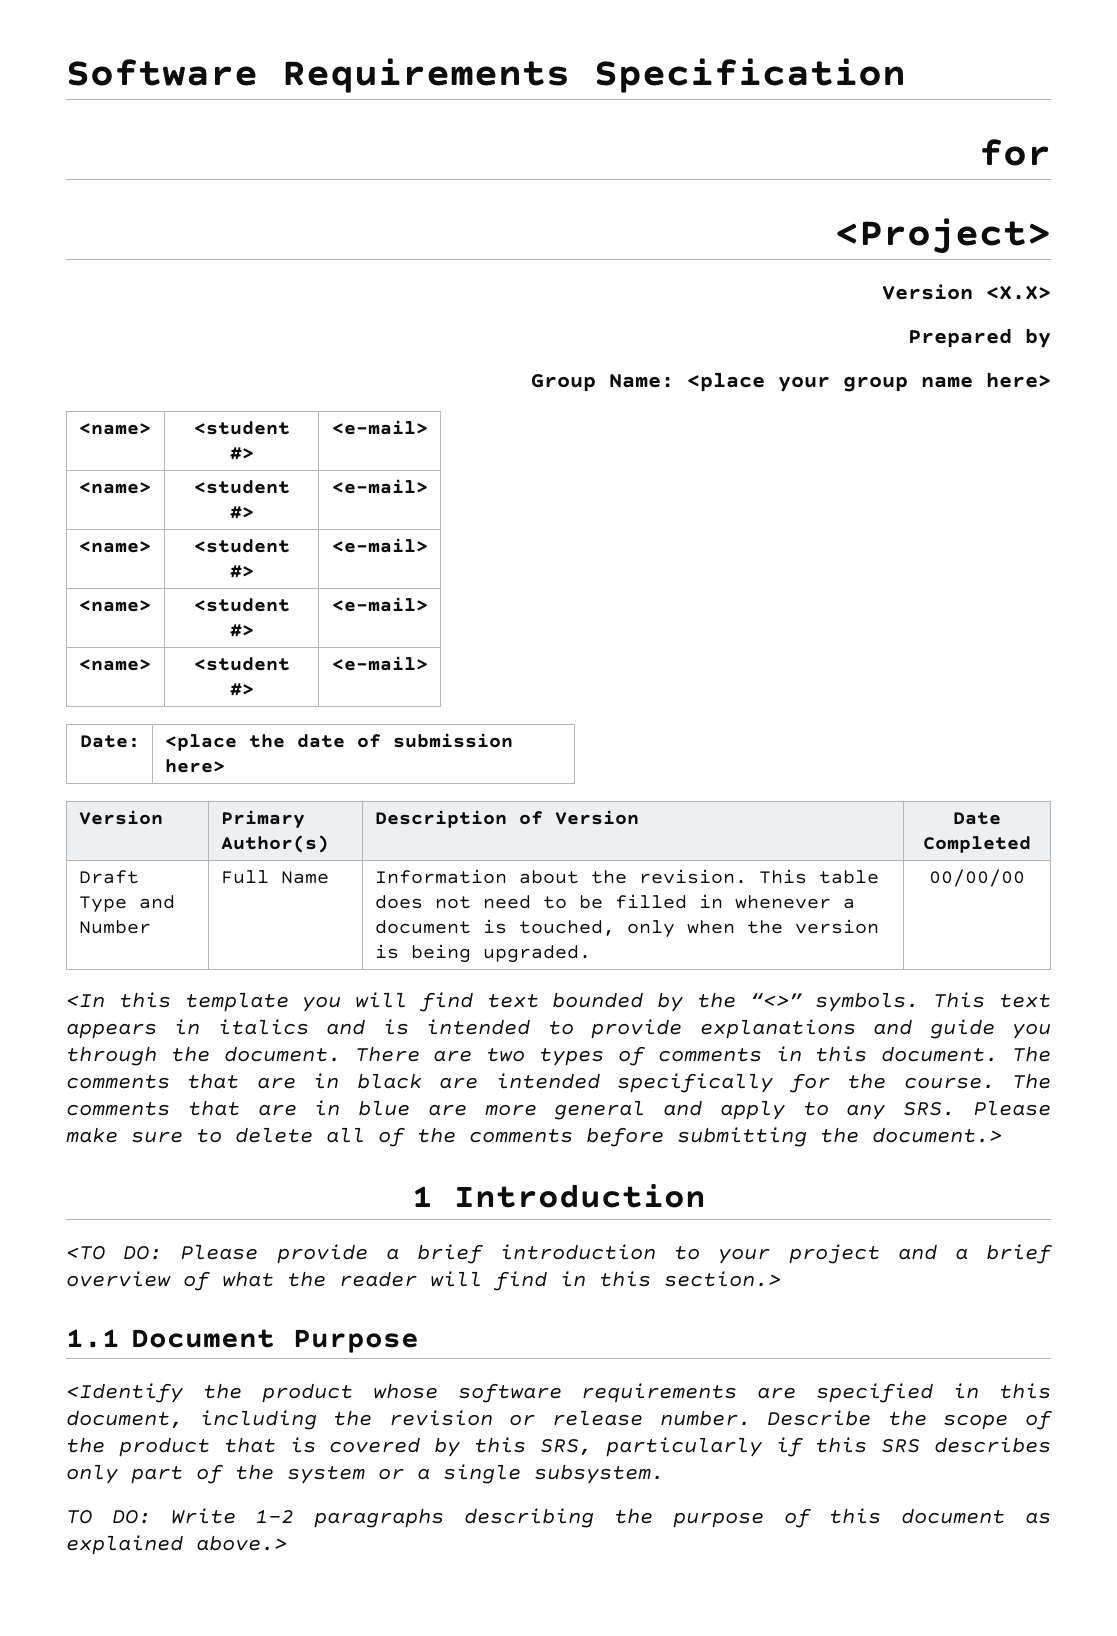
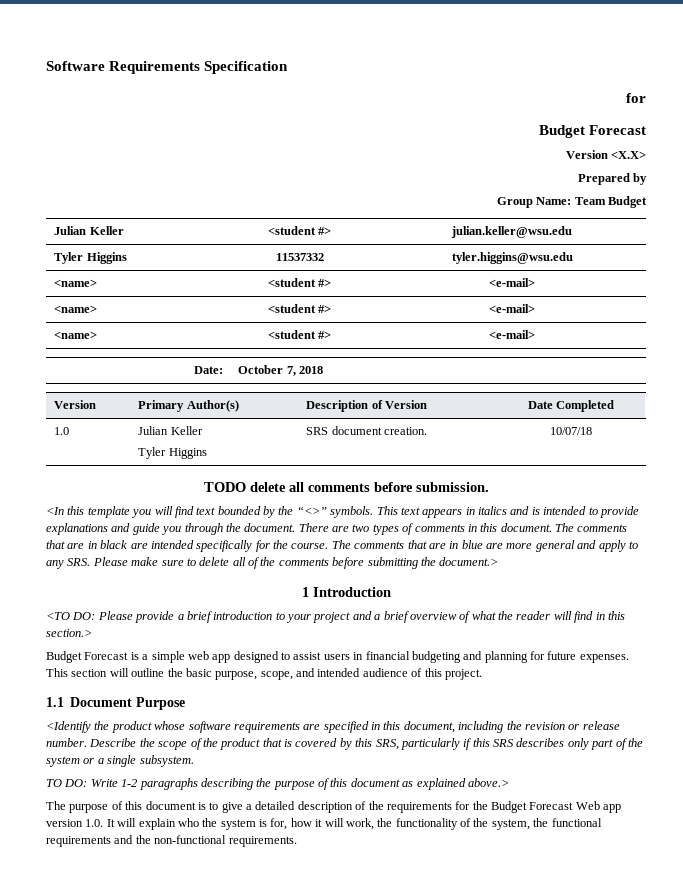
[835,218,1051,254] <Project> -> [538,125,646,138] Budget Forecast
[687,372,1051,392] [78,423,151,435] [193,421,290,435] [229,447,254,460] [331,420,428,435] [78,482,151,494] [193,480,290,494] [229,506,254,519] [331,479,428,494] <place your group name here> // <name> | <student #> | <e-mail> // <name> | <student #> | <e-mail> -> [574,196,647,208] [54,226,124,235] [267,226,332,235] [451,226,572,238] [54,252,127,264] [275,253,324,261] [451,252,573,264] Team Budget // Julian Keller | <student #> | julian.keller@wsu.edu // Tyler Higgins | 11537332 | tyler.higgins@wsu.edu
[164,733,513,751] [164,759,225,773] <place the date of submission here> -> [238,365,324,376] October 7, 2018
[78,870,139,884] [78,895,175,913] [78,920,151,934] [220,870,329,884] [374,869,879,884] [374,894,855,909] [374,919,879,938] [374,944,591,963] [929,869,1025,887] Draft Type and Number | Full Name | Information about the revision. This table does not need to be filled in whenever a document is touched, only when the version is being upgraded. | 00/00/00 -> [54,427,70,435] [138,426,203,435] [138,447,207,459] [306,426,428,435] [550,427,592,435] [203,482,489,492] 1.0 | Julian Keller // Tyler Higgins | SRS document creation. | 10/07/18 // TODO delete all comments before submission.
(781, 1279) none -> [46,651,629,663] [46,668,482,680] // Budget Forecast is a simple web app designed to assist users in financial budgeting and planning for future expenses. This section will outline the basic purpose, scope, and intended audience of this project.
(287, 1543) none -> [46,801,622,813] [46,818,602,830] [46,835,297,847] // The purpose of this document is to give a detailed description of the requirements for the Budget Forecast Web app version 1.0. It will explain who the system is for, how it will work, the functionality of the system, the functional requirements and the non-functional requirements.

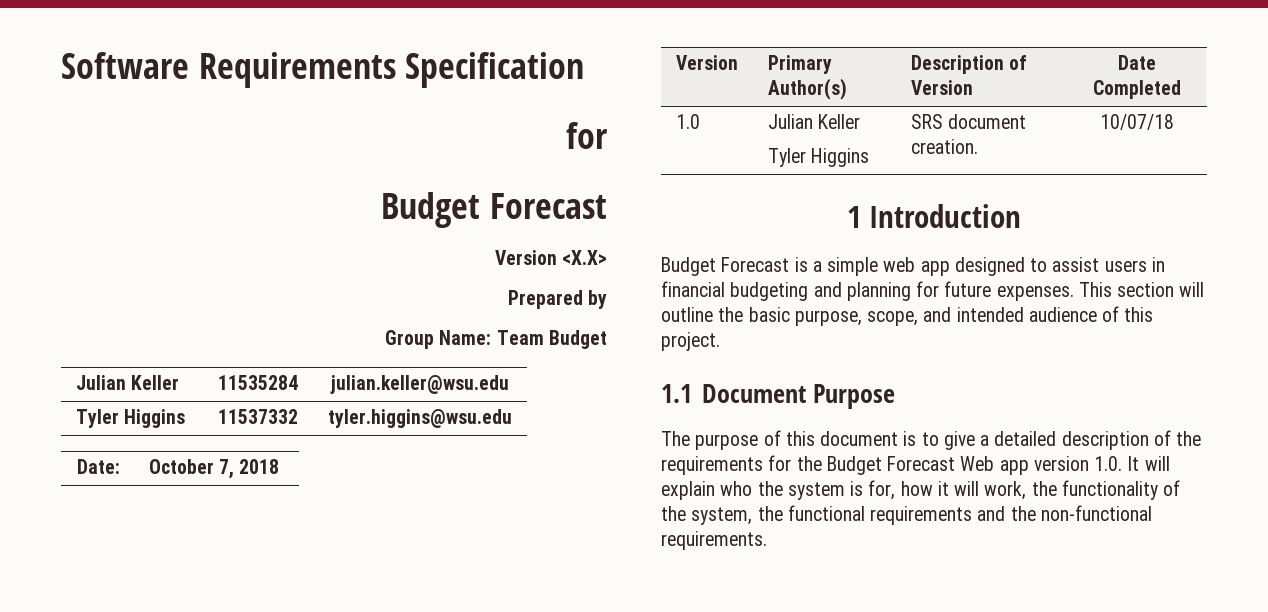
[267,226,332,235] <student #> -> [217,375,298,390] 11535284
[54,279,98,287] [267,278,332,287] [489,278,535,287] [54,305,98,313] [267,304,332,313] [489,304,535,313] [54,331,98,339] [267,330,332,339] [489,330,535,339] // <name> | <student #> | <e-mail> // <name> | <student #> | <e-mail> // <name> | <student #> | <e-mail> -> (512, 418) none
[203,482,489,492] [46,506,639,518] [46,523,628,535] [46,540,638,552] [46,557,499,569] [301,587,391,597] [46,611,625,623] [46,629,92,637] TODO delete all comments before submission. // <In this template you will find text bounded by the “<>” symbols. This text appears in italics and is intended to provide explanations and guide you through the document. There are two types of comments in this document. The comments that are in black are intended specifically for the course. The comments that are in blue are more general and apply to any SRS. Please make sure to delete all of the comments before submitting the document.> // 1 Introduction // <TO DO: Please provide a brief introduction to your project and a brief overview of what the reader will find in this section.> -> [846,204,1022,228] 1 Introduction
[46,721,620,733] [46,738,643,750] [46,755,194,767] [46,778,509,790] // <Identify the product whose software requirements are specified in this document, including the revision or release number. Describe the scope of the product that is covered by this SRS, particularly if this SRS describes only part of the system or a single subsystem. // TO DO: Write 1-2 paragraphs describing the purpose of this document as explained above.> -> (895, 396) none

